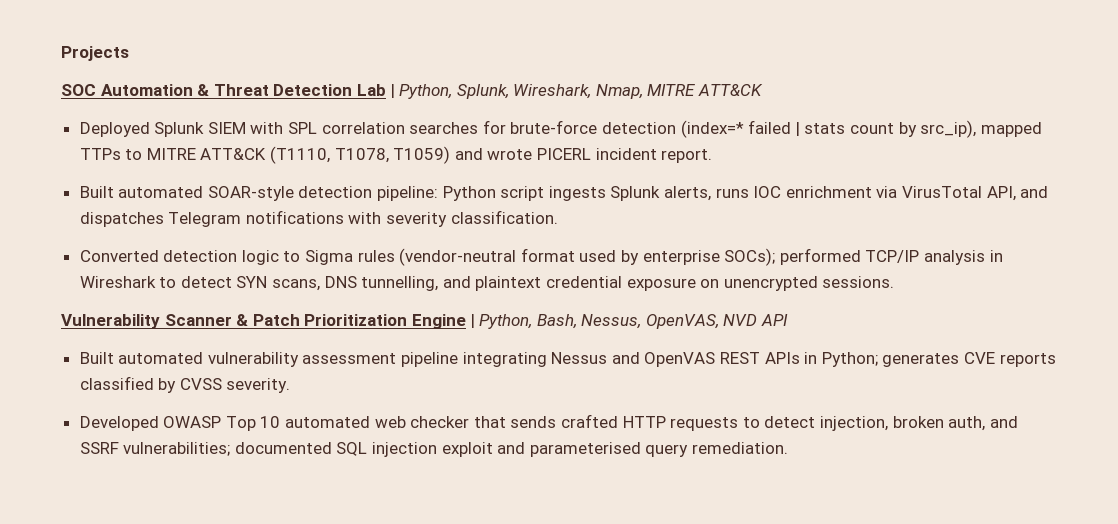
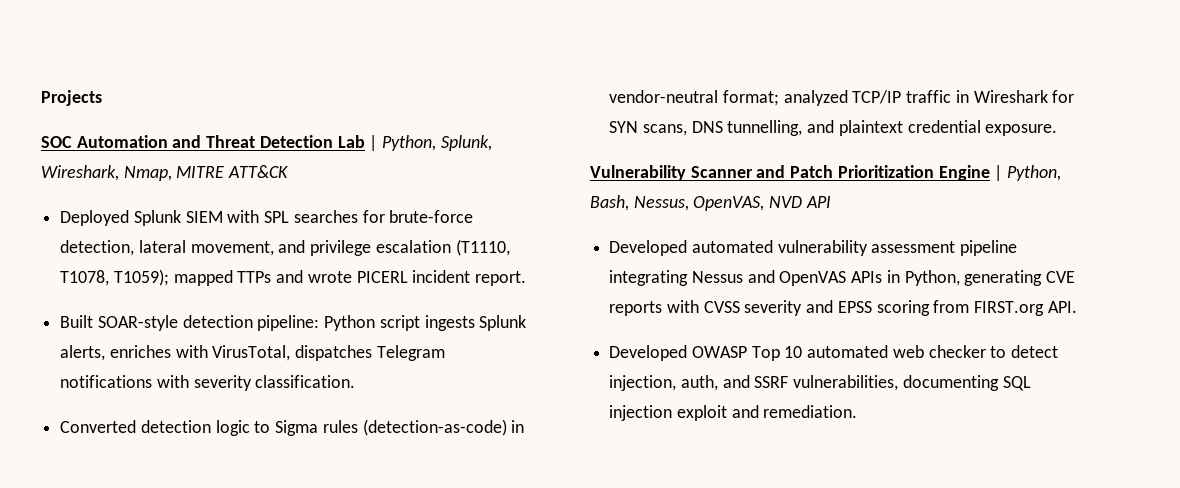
[197,84,210,96] & -> [172,135,202,148] and
[321,122,405,134] correlation -> (290, 217) none
[602,120,1042,138] [79,146,451,164] detection (index=* failed | stats count by src_ip), mapped TTPs to MITRE ATT&CK (T1110, T1078, T1059) -> [60,239,510,256] [60,269,272,286] detection, lateral movement, and privilege escalation (T1110, T1078, T1059); mapped TTPs
[118,186,204,198] automated -> (94, 321) none
[715,186,1049,201] runs IOC enrichment via VirusTotal API, and -> [109,345,291,361] enriches with VirusTotal,
[399,248,1003,266] [79,276,232,288] (vendor-neutral format used by enterprise SOCs); performed TCP/IP analysis in Wireshark to detect -> [362,419,525,436] [609,90,1075,106] (detection-as-code) in vendor-neutral format; analyzed TCP/IP traffic in Wireshark for
[626,276,895,291] exposure on unencrypted sessions. -> [985,124,1058,136] exposure.
[236,314,249,326] & -> [756,165,786,178] and
[79,352,114,364] Built -> [609,240,688,256] Developed
[720,352,761,364] REST -> (847, 278) none
[821,352,1056,367] [79,376,291,393] Python; generates CVE reports classified by CVSS severity. -> [904,270,1076,286] [609,300,1077,316] Python, generating CVE reports with CVSS severity and EPSS scoring from FIRST.org API.
[473,414,739,431] that sends crafted HTTP requests -> (986, 351) none
[892,416,944,428] broken -> (677, 383) none
[123,442,332,456] vulnerabilities; documented -> [793,375,999,391] vulnerabilities, documenting
[529,442,689,457] parameterised query -> (759, 411) none

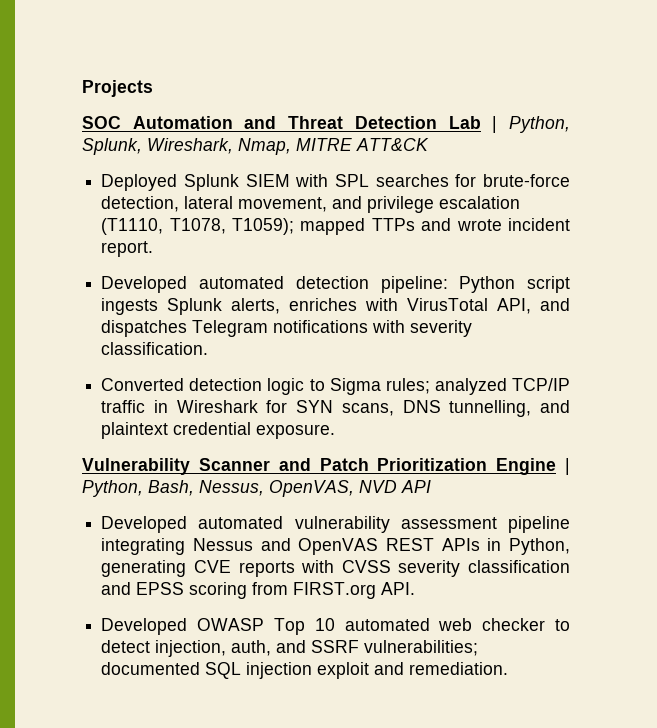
[356,271,408,283] PICERL -> (502, 225) none
[60,315,178,331] Built SOAR-style -> [101,276,284,293] Developed automated
[212,345,291,361] VirusTotal, -> [407,298,570,314] VirusTotal API, and
[322,419,525,436] [609,90,779,106] rules (detection-as-code) in vendor-neutral format; -> [385,378,430,394] rules;
(847, 278) none -> [385,538,434,551] REST
(803, 308) none -> [468,560,570,573] classification
[793,375,999,391] vulnerabilities, documenting -> [364,640,479,656] [101,662,201,675] vulnerabilities; documented

